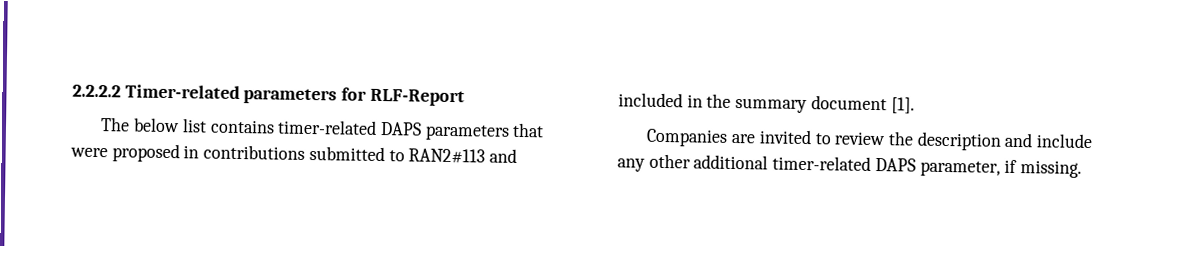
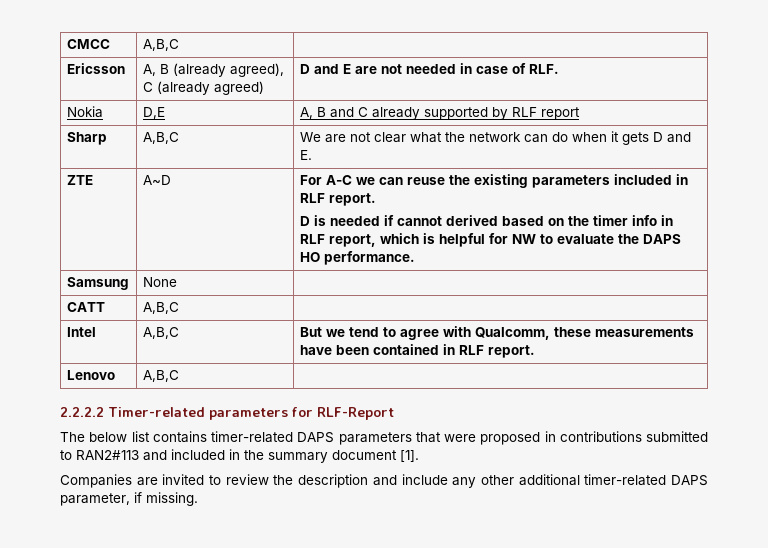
(72, 91) none -> [66,39,110,49] [142,39,179,51] [66,63,125,74] [142,63,284,77] [142,81,264,95] [299,63,559,74] [66,106,103,118] [142,107,165,119] [299,107,580,120] [66,132,107,145] [142,132,179,144] [299,131,691,145] [299,150,312,160] [66,175,93,185] [142,175,171,185] [299,174,688,188] [299,193,376,206] [299,215,673,226] [299,233,681,247] [299,251,415,265] [66,277,129,290] [142,277,177,287] [66,302,105,312] [142,302,179,314] [66,327,96,337] [142,327,179,339] [299,326,694,340] [299,344,535,358] [66,370,115,380] [142,370,179,382] CMCC | A,B,C | // Ericsson | A, B (already agreed), C (already agreed) | D and E are not needed in case of RLF. // Nokia | D,E | A, B and C already supported by RLF report // Sharp | A,B,C | We are not clear what the network can do when it gets D and E. // ZTE | A~D | For A-C we can reuse the existing parameters included in RLF report. // D is needed if cannot derived based on the timer info in RLF report, which is helpful for NW to evaluate the DAPS HO performance. // Samsung | None | // CATT | A,B,C | // Intel | A,B,C | But we tend to agree with Qualcomm, these measurements have been contained in RLF report. // Lenovo | A,B,C | //

